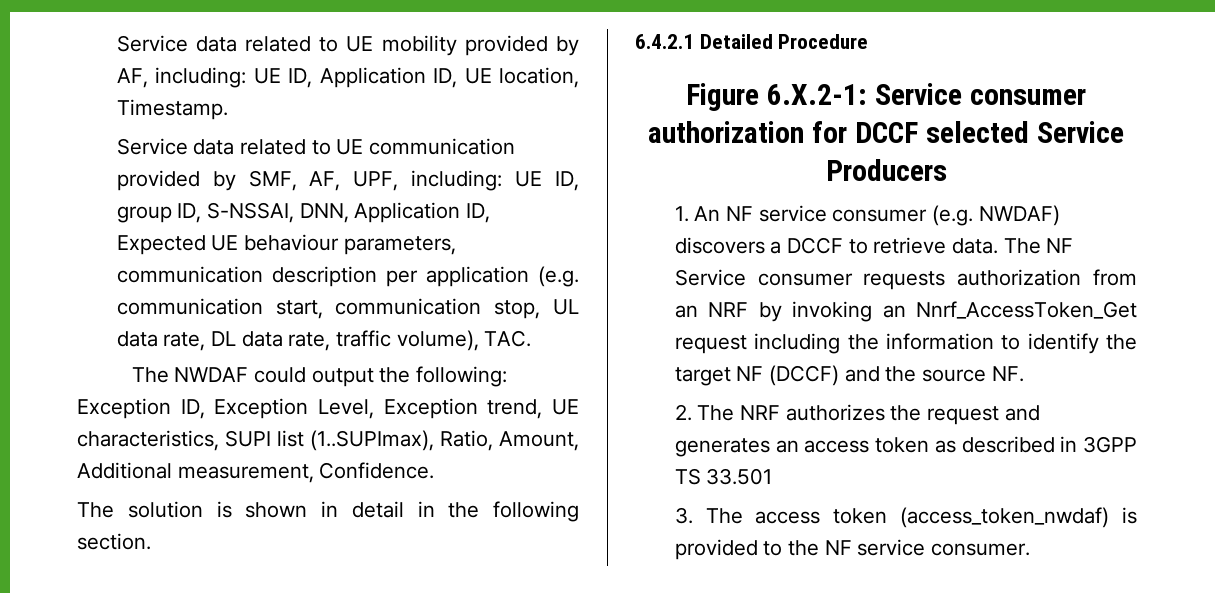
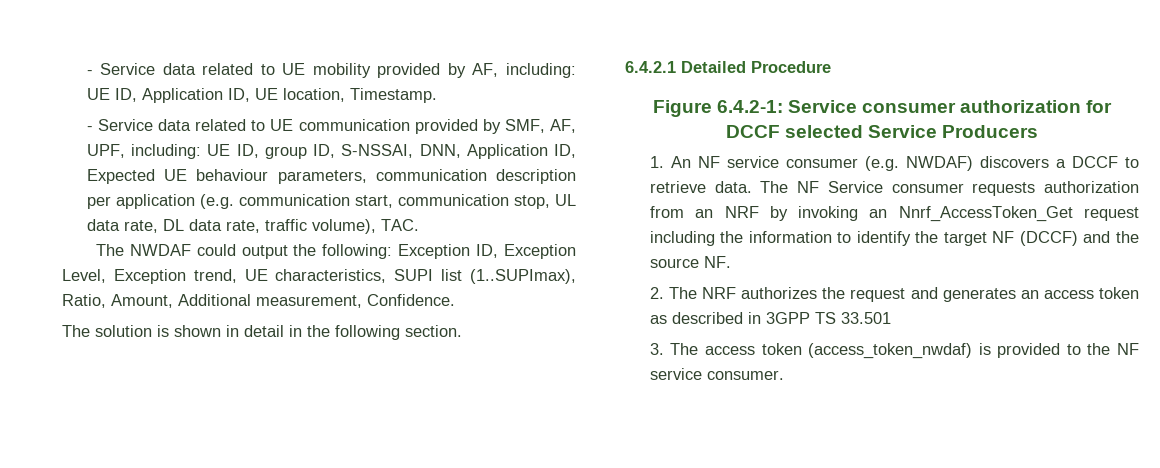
(116, 43) none -> [86,70,93,75] -
(228, 109) none -> [86,126,93,131] -
[767,84,868,105] 6.X.2-1: -> [716,100,783,113] 6.4.2-1:

